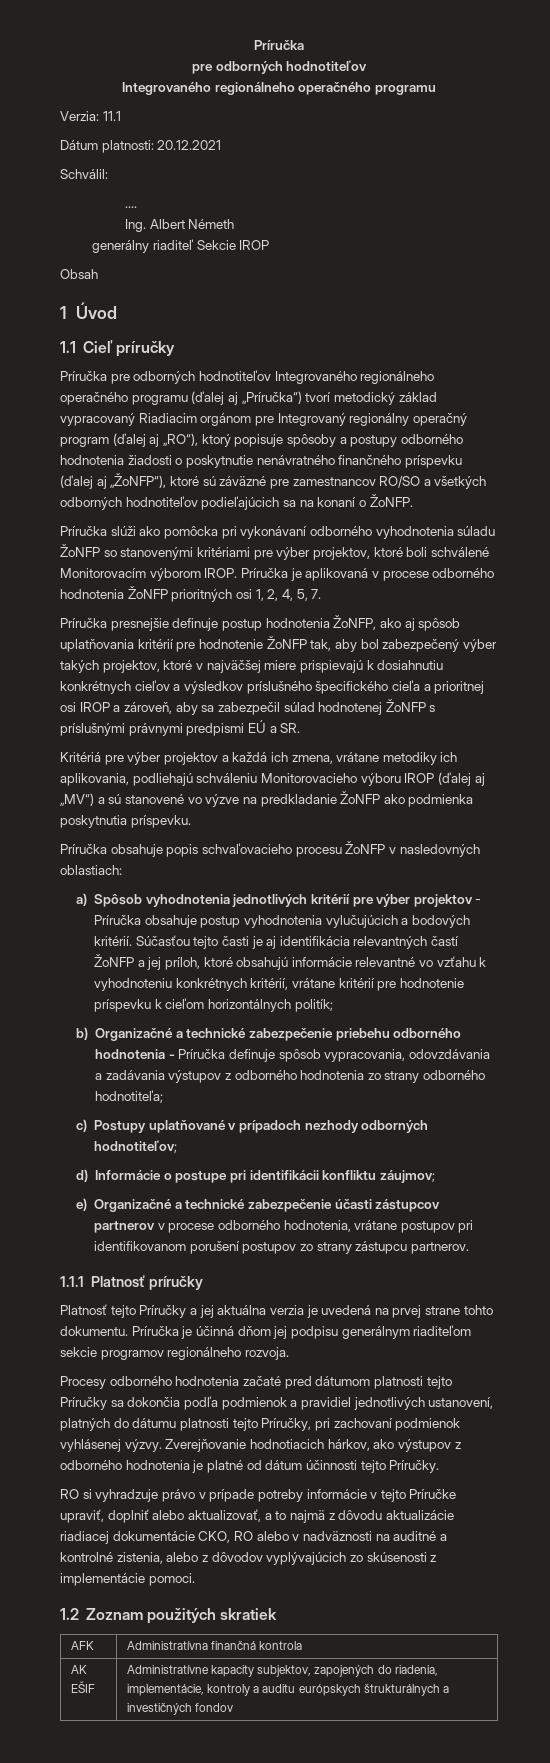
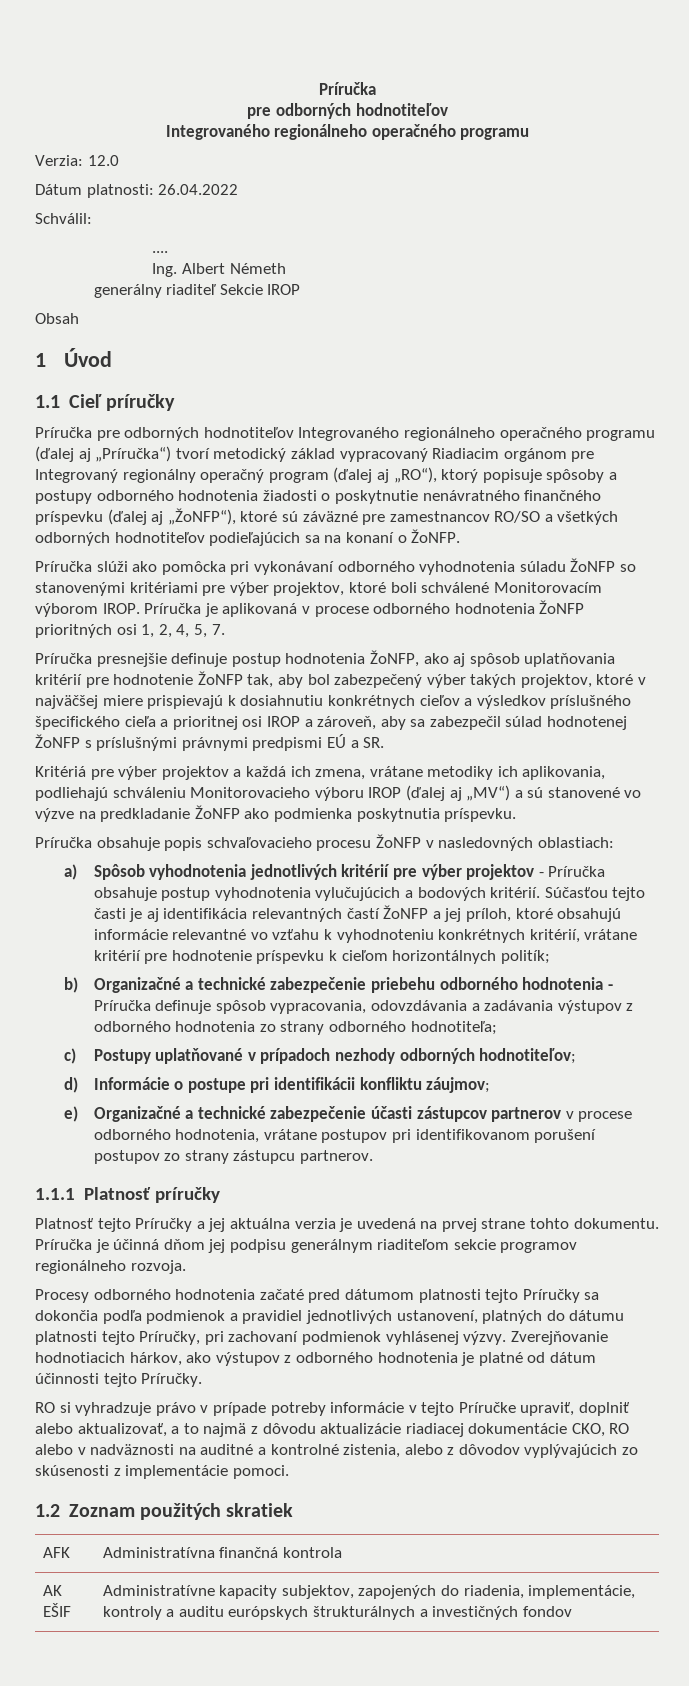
[102,111,121,121] 11.1 -> [87,155,119,166] 12.0
[157,140,222,150] 20.12.2021 -> [158,184,239,195] 26.04.2022

